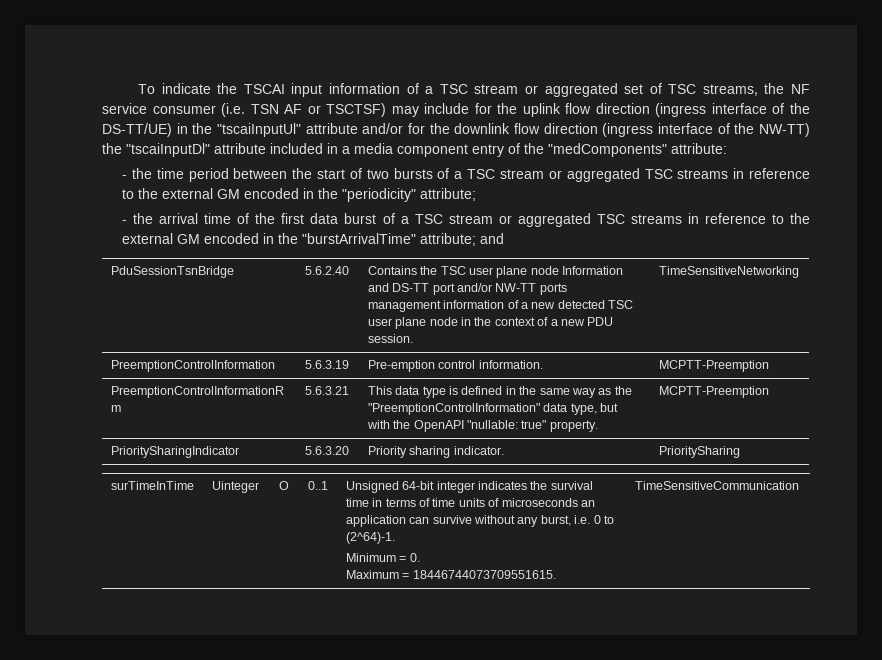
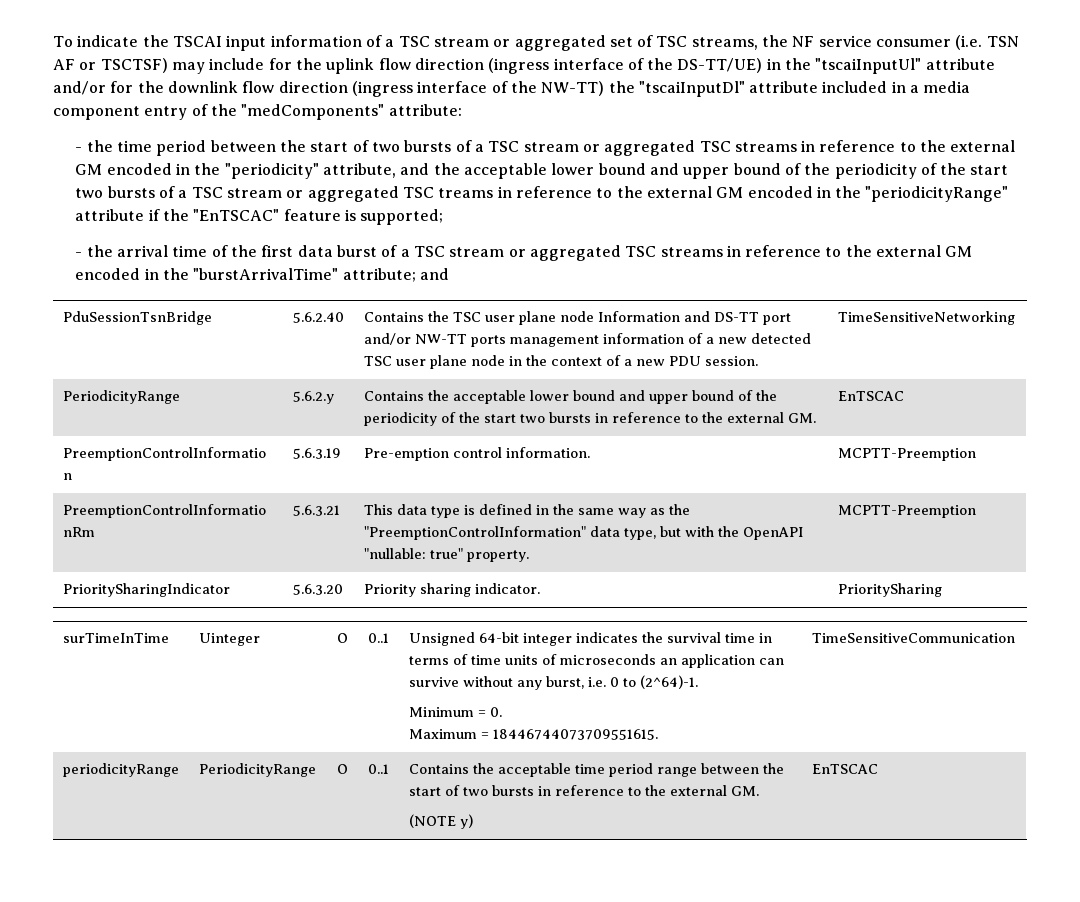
[420,188,477,201] attribute; -> [322,163,1009,179] [75,186,1009,202] [75,209,444,225] attribute, and the acceptable lower bound and upper bound of the periodicity of the start two bursts of a TSC stream or aggregated TSC treams in reference to the external GM encoded in the "periodicityRange" attribute if the "EnTSCAC" feature is supported;
(799, 272) none -> [62,390,180,404] [292,391,334,404] [363,390,777,404] [363,412,816,426] [837,391,904,401] // PeriodicityRange | 5.6.2.y | Contains the acceptable lower bound and upper bound of the periodicity of the start two bursts in reference to the external GM. | EnTSCAC
(799, 485) none -> [62,763,179,777] [198,763,316,777] [336,764,348,774] [368,764,389,774] [408,763,784,777] [408,785,759,796] [408,814,473,829] [811,764,878,774] // periodicityRange | PeriodicityRange | O | 0..1 | Contains the acceptable time period range between the start of two bursts in reference to the external GM. // (NOTE y) | EnTSCAC

